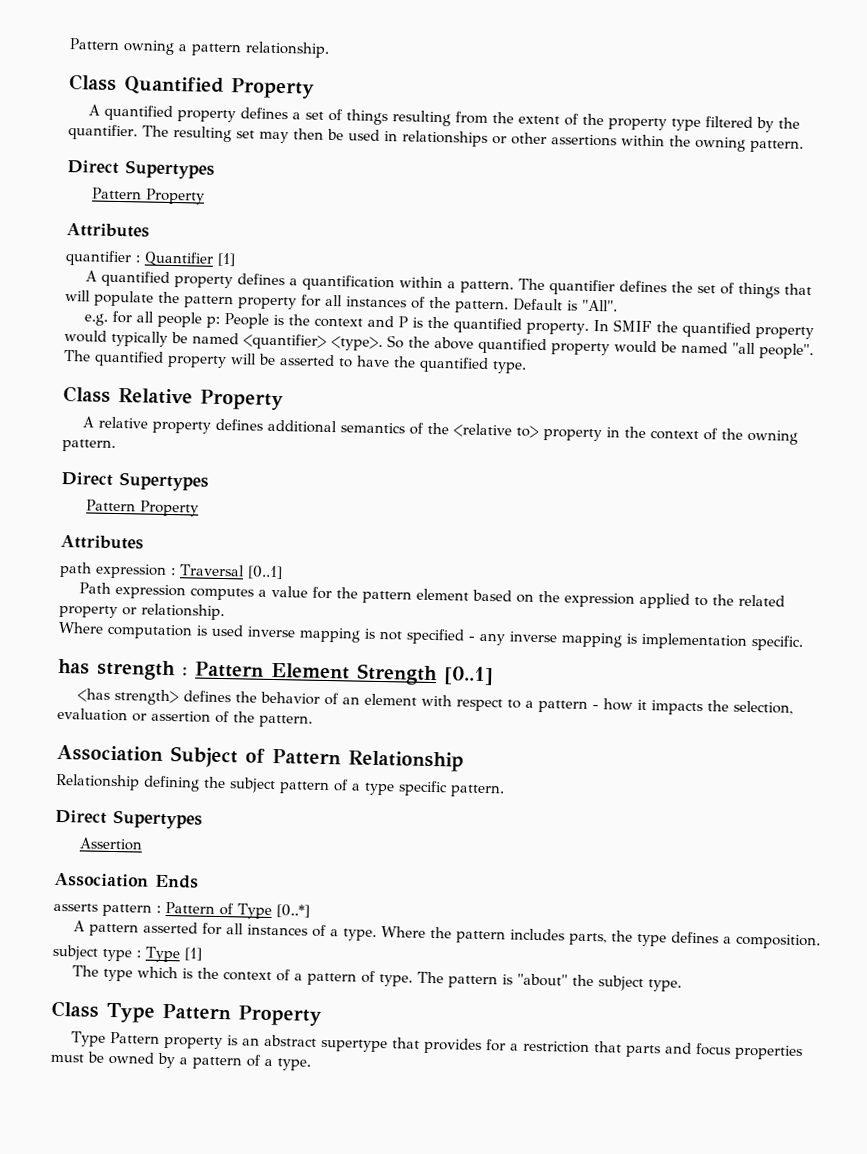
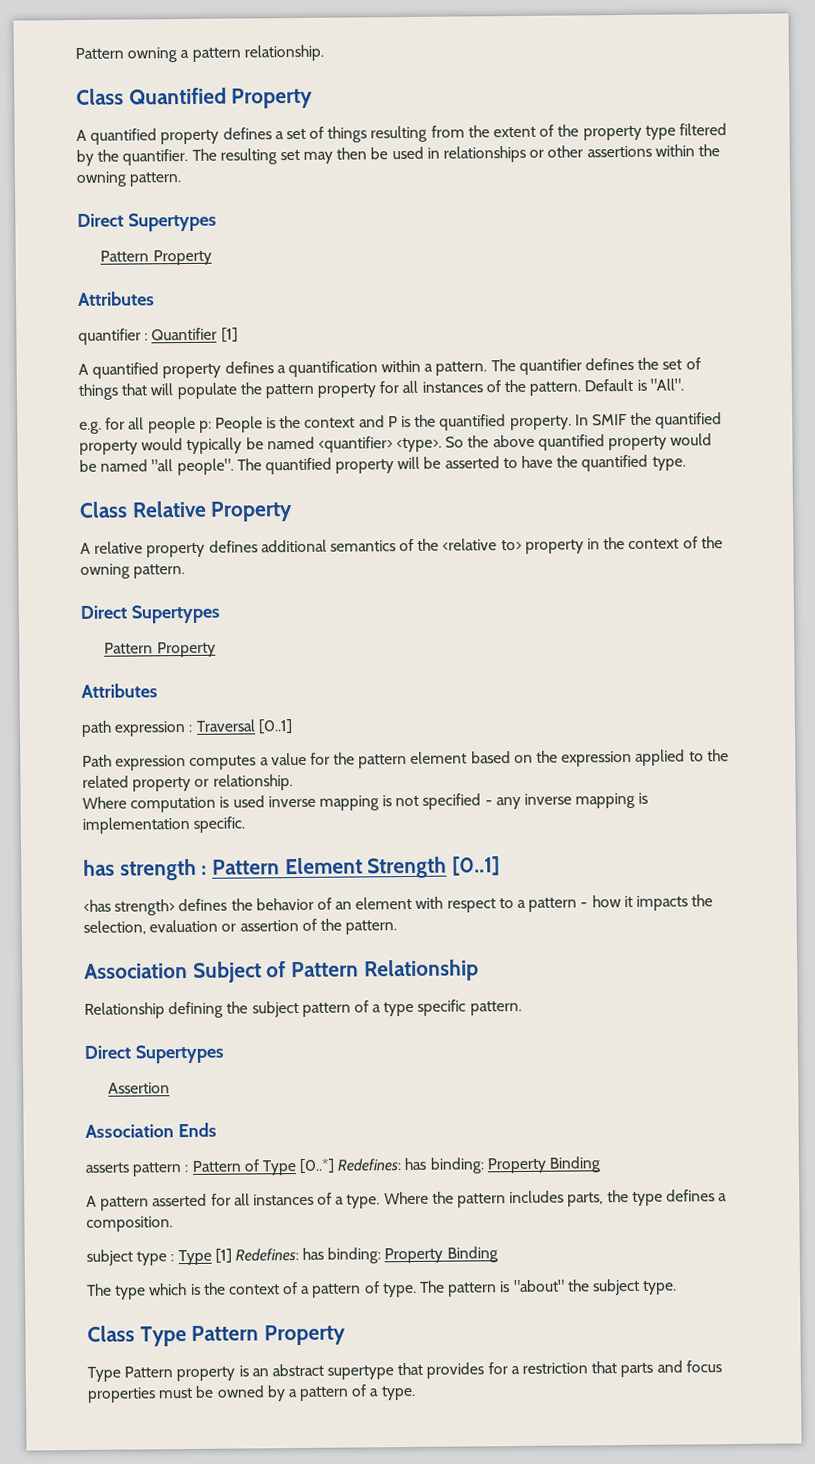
(310, 911) none -> [337,1156,602,1174] Redefines: has binding: Property Binding
(202, 954) none -> [234,1246,498,1264] Redefines: has binding: Property Binding

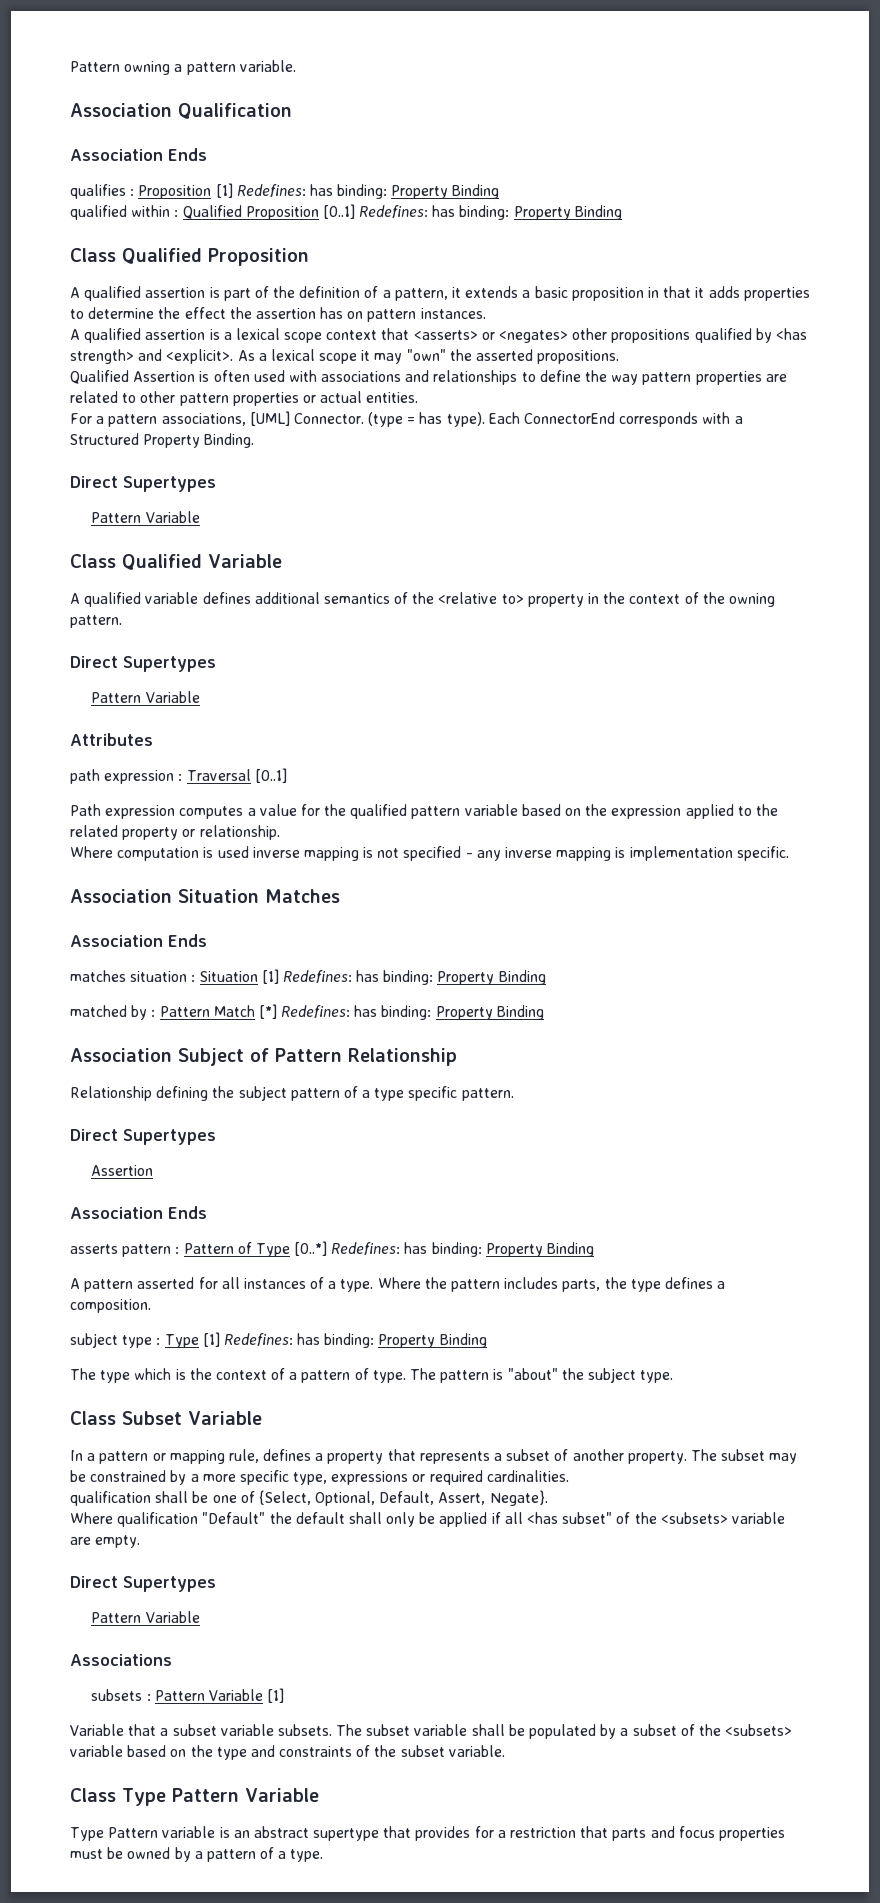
[243,44,324,62] [76,87,314,109] [76,123,727,145] [76,144,720,166] [76,171,183,187] [77,212,217,232] [100,249,212,266] [77,291,155,306] [78,327,238,345] [78,357,701,379] [78,378,684,400] [79,412,723,434] [79,433,713,455] [79,454,686,476] [79,500,294,522] [80,541,206,558] relationship. // Class Quantified Property // A quantified property defines a set of things resulting from the extent of the property type filtered by the quantifier. The resulting set may then be used in relationships or other assertions within the owning pattern. // Direct Supertypes // Pattern Property // Attributes // quantifier : Quantifier [1] // A quantified property defines a quantification within a pattern. The quantifier defines the set of things that will populate the pattern property for all instances of the pattern. Default is "All". // e.g. for all people p: People is the context and P is the quantified property. In SMIF the quantified property would typically be named <quantifier> <type>. So the above quantified property would be named "all people". The quantified property will be asserted to have the quantified type. // Class Relative Property // A relative property -> [239,60,296,72] [70,103,292,119] [70,148,207,161] [70,183,500,199] [70,204,622,220] [70,248,309,266] [70,286,810,301] [70,307,486,322] [70,328,807,343] [70,349,620,364] [70,370,787,385] [70,391,419,406] [70,411,743,427] [70,433,255,448] [70,476,216,492] [91,511,200,523] [70,554,282,570] [70,592,199,607] variable. // Association Qualification // Association Ends // qualifies : Proposition [1] Redefines: has binding: Property Binding // qualified within : Qualified Proposition [0..1] Redefines: has binding: Property Binding // Class Qualified Proposition // A qualified assertion is part of the definition of a pattern, it extends a basic proposition in that it adds properties to determine the effect the assertion has on pattern instances. // A qualified assertion is a lexical scope context that <asserts> or <negates> other propositions qualified by <has strength> and <explicit>. As a lexical scope it may "own" the asserted propositions. // Qualified Assertion is often used with associations and relationships to define the way pattern properties are related to other pattern properties or actual entities. // For a pattern associations, [UML] Connector. (type = has type). Each ConnectorEnd corresponds with a Structured Property Binding. // Direct Supertypes // Pattern Variable // Class Qualified Variable // A qualified variable
[156,641,216,658] Property -> [145,691,200,703] Variable
[358,751,468,769] pattern element -> [350,804,518,819] qualified pattern variable
[83,856,501,881] [83,894,714,916] [83,918,398,935] has strength : Pattern Element Strength [0..1] // <has strength> defines the behavior of an element with respect to a pattern - how it impacts the selection, evaluation or assertion of the pattern. -> [70,889,340,903] [70,934,207,947] [70,969,546,985] [70,1004,544,1020] Association Situation Matches // Association Ends // matches situation : Situation [1] Redefines: has binding: Property Binding // matched by : Pattern Match [*] Redefines: has binding: Property Binding
(678, 1287) none -> [70,1411,262,1425] [70,1449,798,1464] [70,1470,569,1485] [70,1490,548,1506] [70,1512,785,1527] [70,1535,141,1548] [70,1576,216,1592] [91,1611,200,1623] [70,1654,172,1666] [91,1688,285,1703] [70,1724,793,1739] [70,1745,505,1760] // Class Subset Variable // In a pattern or mapping rule, defines a property that represents a subset of another property. The subset may be constrained by a more specific type, expressions or required cardinalities. // qualification shall be one of {Select, Optional, Default, Assert, Negate}. // Where qualification "Default" the default shall only be applied if all <has subset" of the <subsets> variable are empty. // Direct Supertypes // Pattern Variable // Associations // subsets : Pattern Variable [1] // Variable that a subset variable subsets. The subset variable shall be populated by a subset of the <subsets> variable based on the type and constraints of the subset variable.
[263,1324,346,1346] [87,1366,236,1382] Property // Type Pattern property -> [244,1788,319,1802] [70,1826,216,1841] Variable // Type Pattern variable

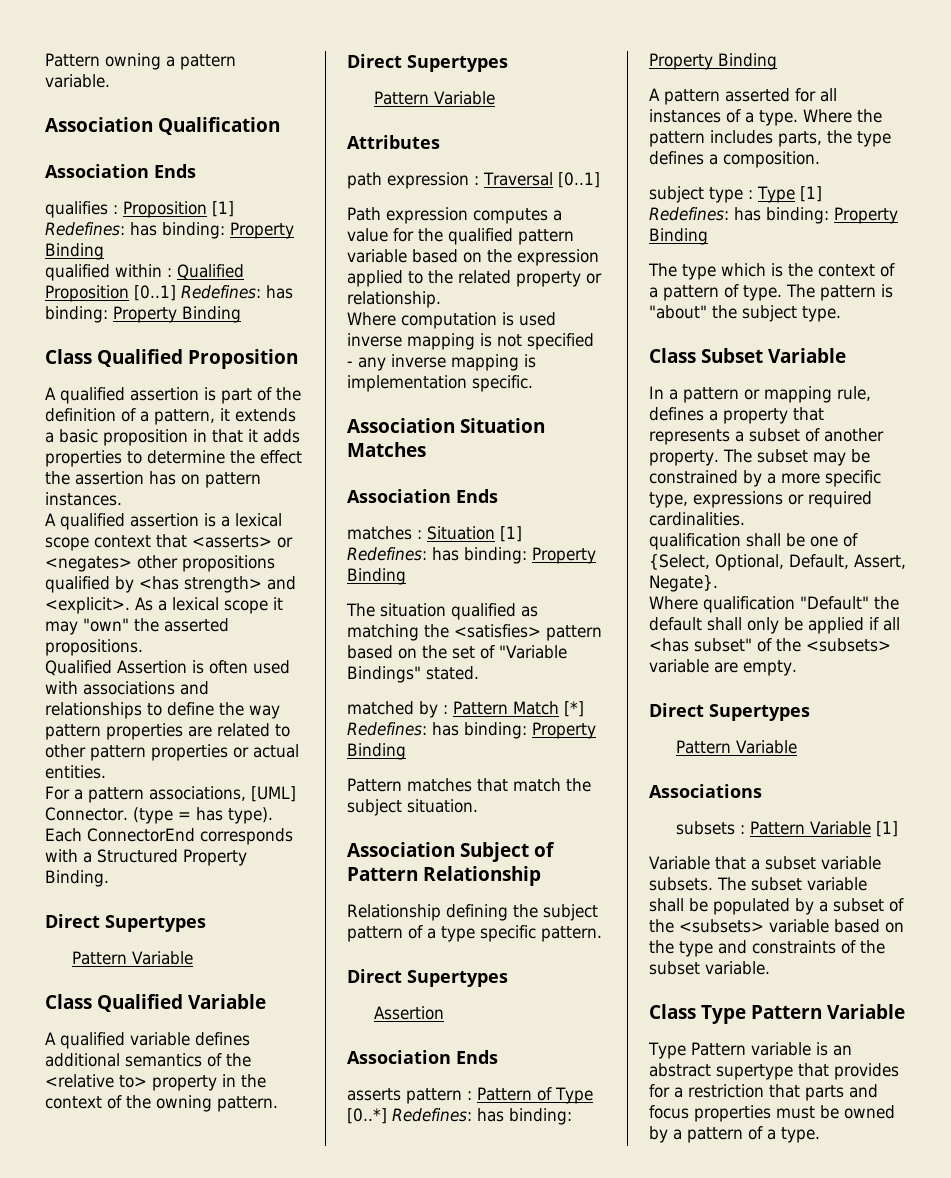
[130,971,188,982] situation -> (412, 533) none
(546, 977) none -> [346,603,538,620] [347,624,602,641] [347,645,567,659] [347,666,479,683] // The situation qualified as matching the <satisfies> pattern based on the set of "Variable Bindings" stated.
(544, 1012) none -> [347,778,591,792] [347,799,478,816] // Pattern matches that match the subject situation.

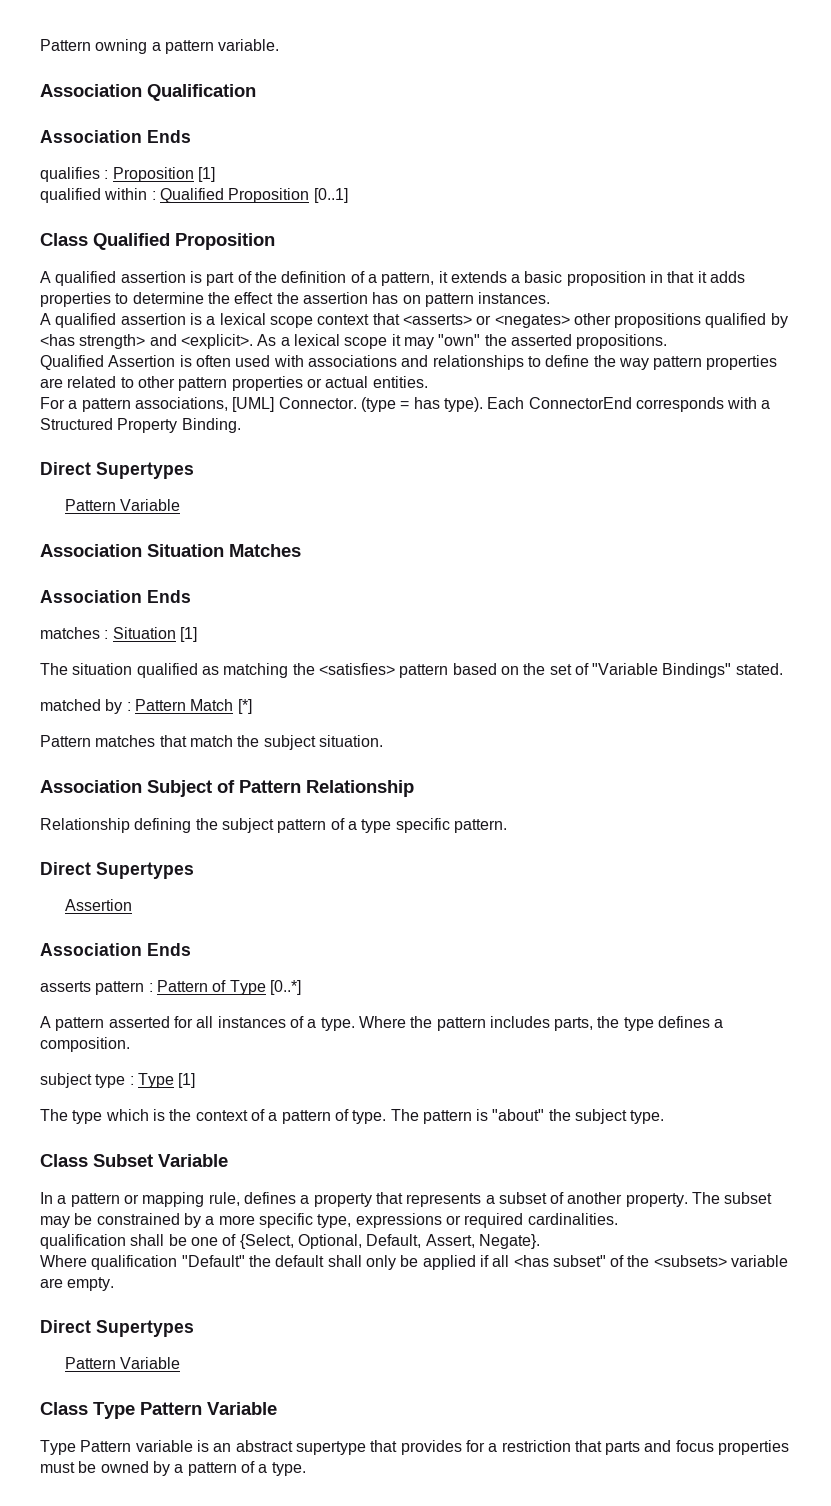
[45,222,294,239] [45,243,104,260] Redefines: has binding: Property Binding -> (215, 174) none
[181,285,293,299] [45,306,241,323] Redefines: has binding: Property Binding -> (348, 195) none
[45,994,266,1012] [45,1032,250,1049] [45,1053,251,1067] [45,1074,266,1091] [45,1095,278,1112] [347,54,508,72] [373,91,495,105] [347,135,440,149] [347,172,600,189] [347,207,562,224] [347,228,574,245] [347,249,599,266] [347,270,602,287] [347,291,441,308] [347,312,556,329] [347,333,594,350] [347,354,536,371] [347,375,533,392] // Class Qualified Variable // A qualified variable defines additional semantics of the <relative to> property in the context of the owning pattern. // Direct Supertypes // Pattern Variable // Attributes // path expression : Traversal [0..1] // Path expression computes a value for the qualified pattern variable based on the expression applied to the related property or relationship. // Where computation is used inverse mapping is not specified - any inverse mapping is implementation specific. -> (181, 505) none
[347,547,596,564] [347,568,406,585] Redefines: has binding: Property Binding -> (197, 634) none
[347,722,596,739] [347,743,406,760] Redefines: has binding: Property Binding -> (252, 706) none
[392,1108,572,1125] [649,53,777,70] Redefines: has binding: Property Binding -> (301, 987) none
[649,207,898,224] [649,228,708,245] Redefines: has binding: Property Binding -> (196, 1080) none
[649,784,762,798] [675,821,898,837] [649,856,881,870] [649,877,867,891] [649,898,904,915] [649,919,904,933] [649,940,885,957] [649,961,770,975] // Associations // subsets : Pattern Variable [1] // Variable that a subset variable subsets. The subset variable shall be populated by a subset of the <subsets> variable based on the type and constraints of the subset variable. -> (181, 1363) none

